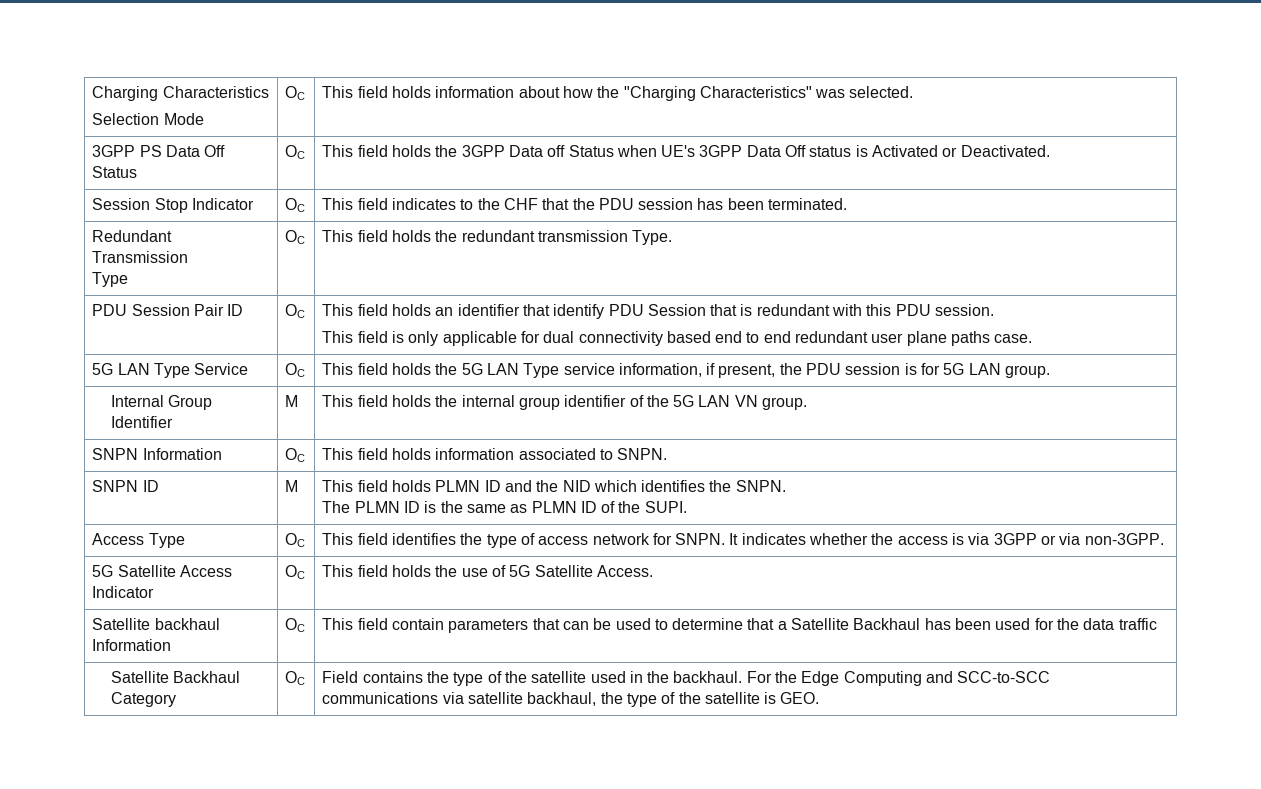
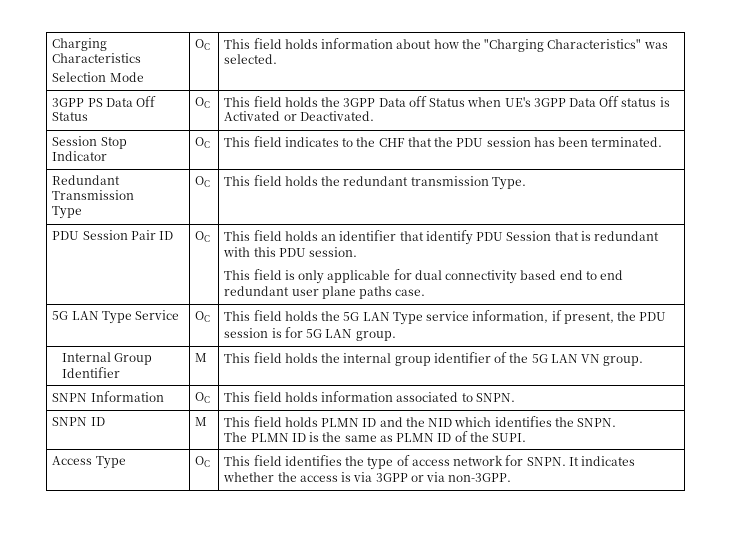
[92,565,232,577] [92,586,155,598] [285,565,306,579] [322,565,653,577] [92,618,220,630] [92,639,172,651] [285,618,306,632] [322,618,1157,633] [110,671,240,683] [110,692,176,707] [285,671,306,685] [322,671,1051,686] [322,692,820,707] // 5G Satellite Access Indicator | OC | This field holds the use of 5G Satellite Access. // Satellite backhaul Information | OC | This field contain parameters that can be used to determine that a Satellite Backhaul has been used for the data traffic // Satellite Backhaul Category | OC | Field contains the type of the satellite used in the backhaul. For the Edge Computing and SCC-to-SCC communications via satellite backhaul, the type of the satellite is GEO. -> (512, 477) none

